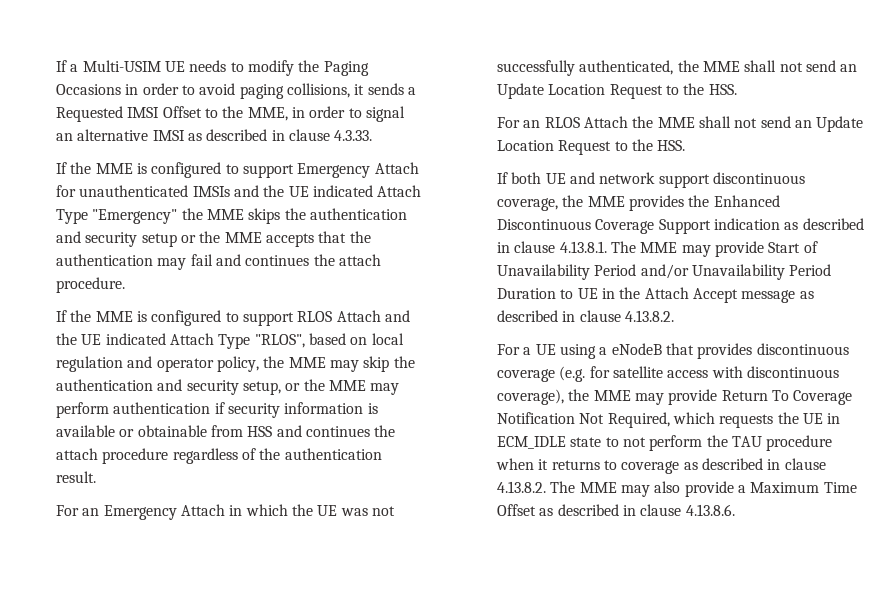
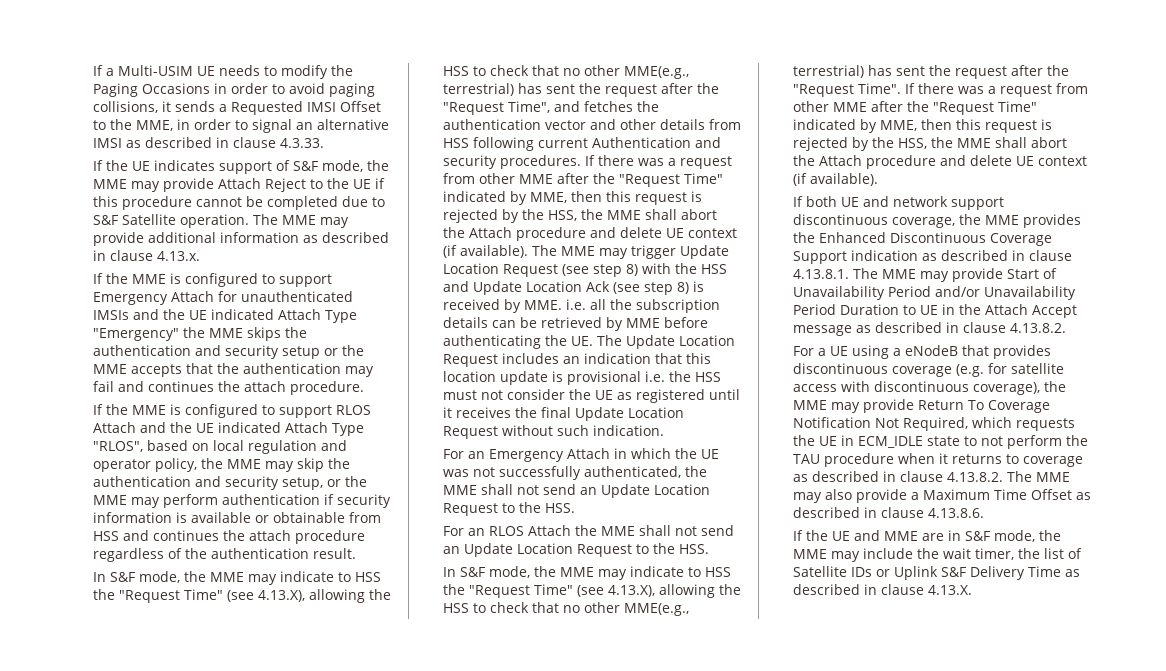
(373, 135) none -> [93,160,390,174] [93,178,386,192] [93,196,386,210] [93,214,350,228] [93,232,390,246] [93,250,201,261] // If the UE indicates support of S&F mode, the MME may provide Attach Reject to the UE if this procedure cannot be completed due to S&F Satellite operation. The MME may provide additional information as described in clause 4.13.x.
(97, 477) none -> [93,571,382,585] [93,589,392,603] [443,65,690,79] [443,83,720,97] [443,101,660,115] [443,119,742,130] [443,137,722,151] [443,155,733,169] [443,173,724,187] [443,191,703,205] [443,209,718,223] [443,227,738,241] [443,245,730,259] [443,263,728,277] [443,281,705,295] [443,299,721,313] [443,317,709,331] [443,335,736,349] [443,353,712,367] [443,371,722,385] [443,389,741,403] [443,407,685,421] [443,425,665,439] // In S&F mode, the MME may indicate to HSS the "Request Time" (see 4.13.X), allowing the HSS to check that no other MME(e.g., terrestrial) has sent the request after the "Request Time", and fetches the authentication vector and other details from HSS following current Authentication and security procedures. If there was a request from other MME after the "Request Time" indicated by MME, then this request is rejected by the HSS, the MME shall abort the Attach procedure and delete UE context (if available). The MME may trigger Update Location Request (see step 8) with the HSS and Update Location Ack (see step 8) is received by MME. i.e. all the subscription details can be retrieved by MME before authenticating the UE. The Update Location Request includes an indication that this location update is provisional i.e. the HSS must not consider the UE as registered until it receives the final Update Location Request without such indication.
(686, 145) none -> [443,566,732,580] [443,584,742,598] [443,602,690,616] [793,65,1070,79] [793,83,1089,97] [793,101,1038,115] [793,119,1053,133] [793,137,1068,151] [793,155,1088,169] [793,173,879,186] // In S&F mode, the MME may indicate to HSS the "Request Time" (see 4.13.X), allowing the HSS to check that no other MME(e.g., terrestrial) has sent the request after the "Request Time". If there was a request from other MME after the "Request Time" indicated by MME, then this request is rejected by the HSS, the MME shall abort the Attach procedure and delete UE context (if available).
(735, 510) none -> [793,530,1062,542] [793,548,1083,562] [793,566,1081,580] [793,584,973,595] // If the UE and MME are in S&F mode, the MME may include the wait timer, the list of Satellite IDs or Uplink S&F Delivery Time as described in clause 4.13.X.

